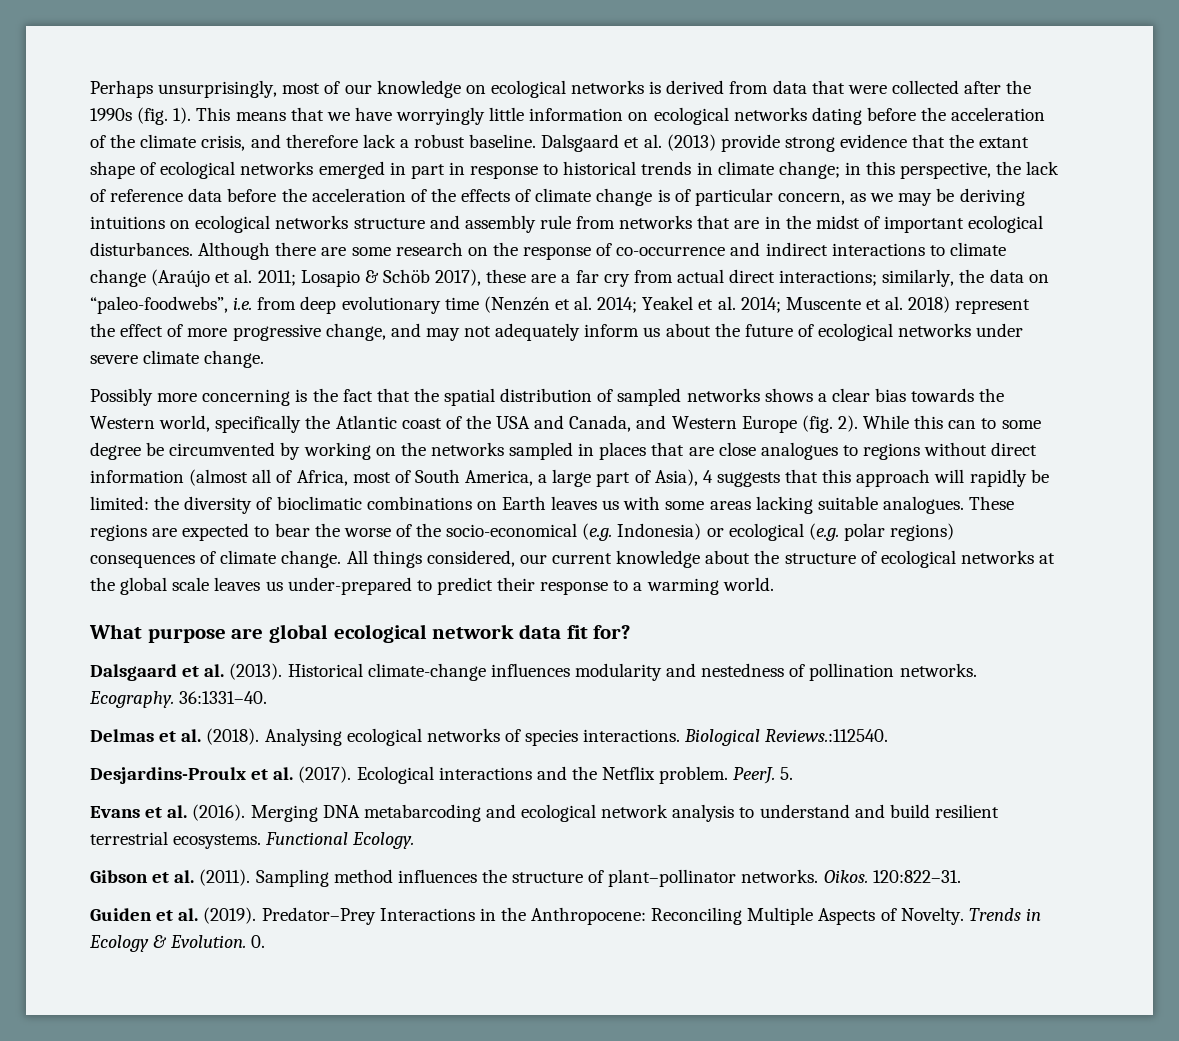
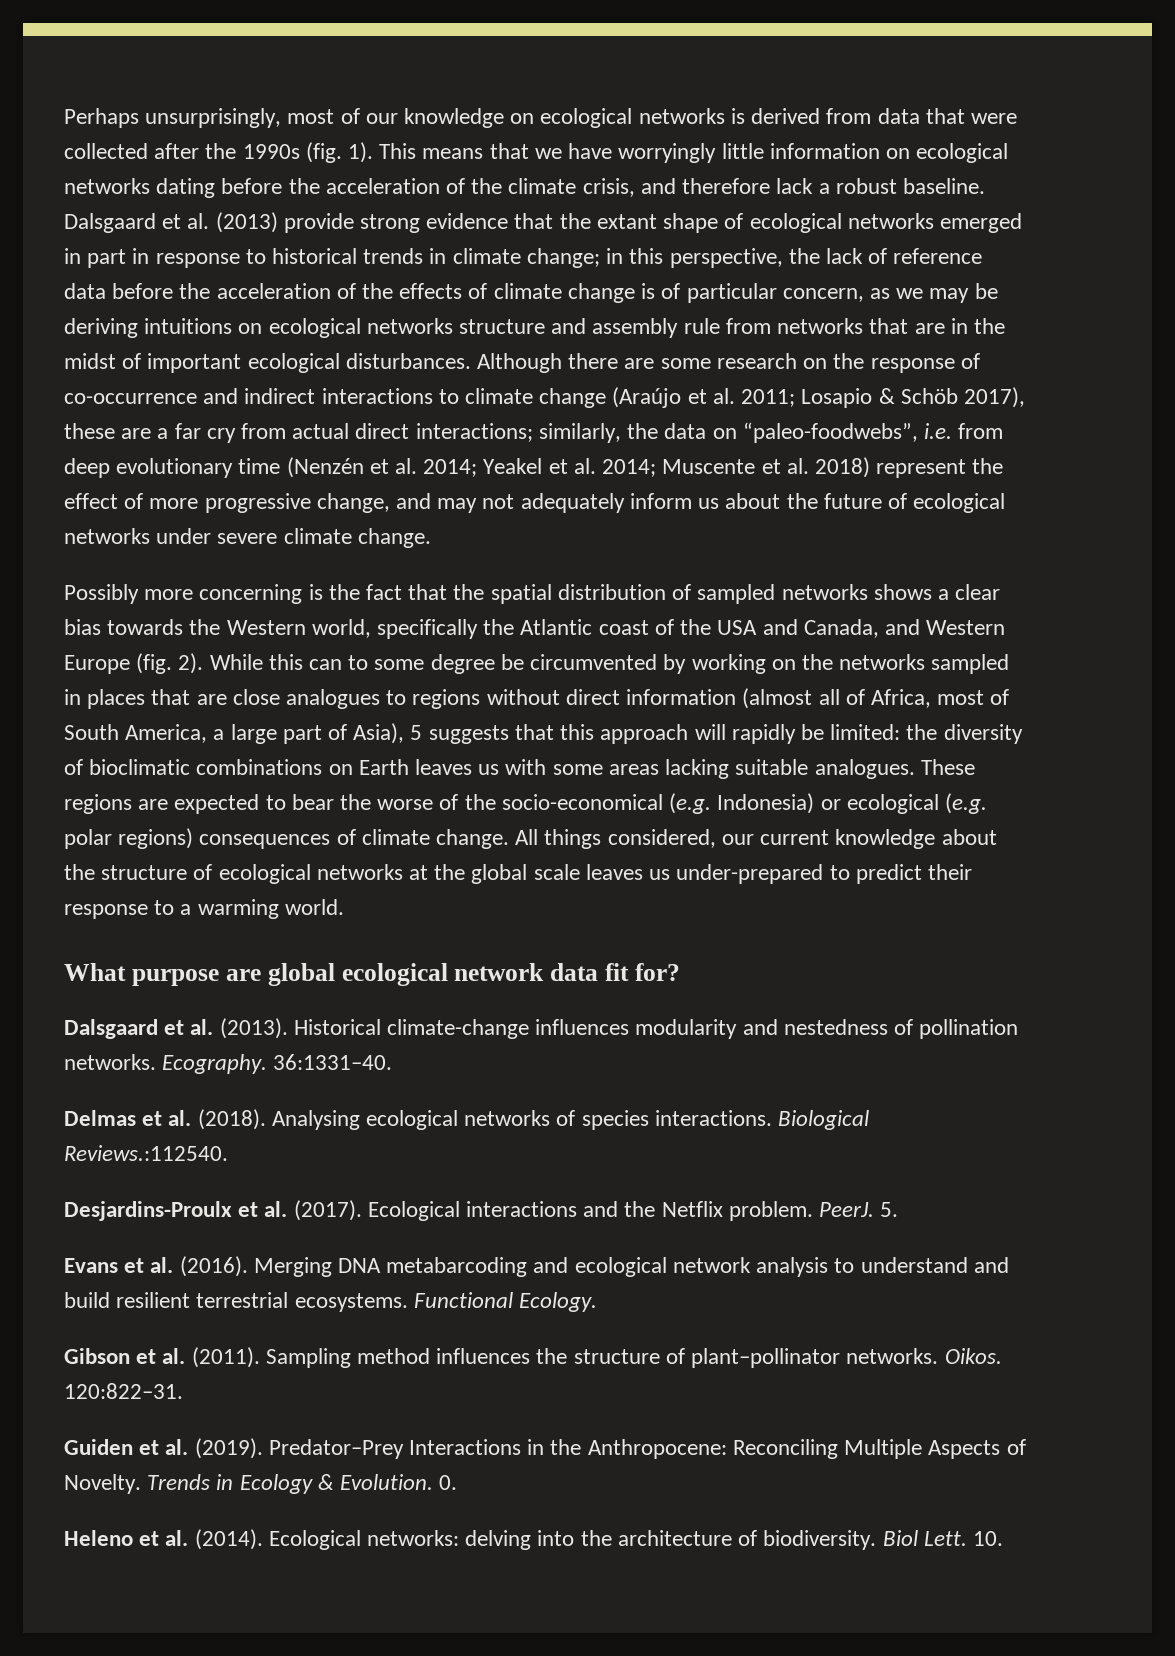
[702,470,713,483] 4 -> [410,725,423,740] 5
(266, 941) none -> [64,1529,1003,1550] // Heleno et al. (2014). Ecological networks: delving into the architecture of biodiversity. Biol Lett. 10.

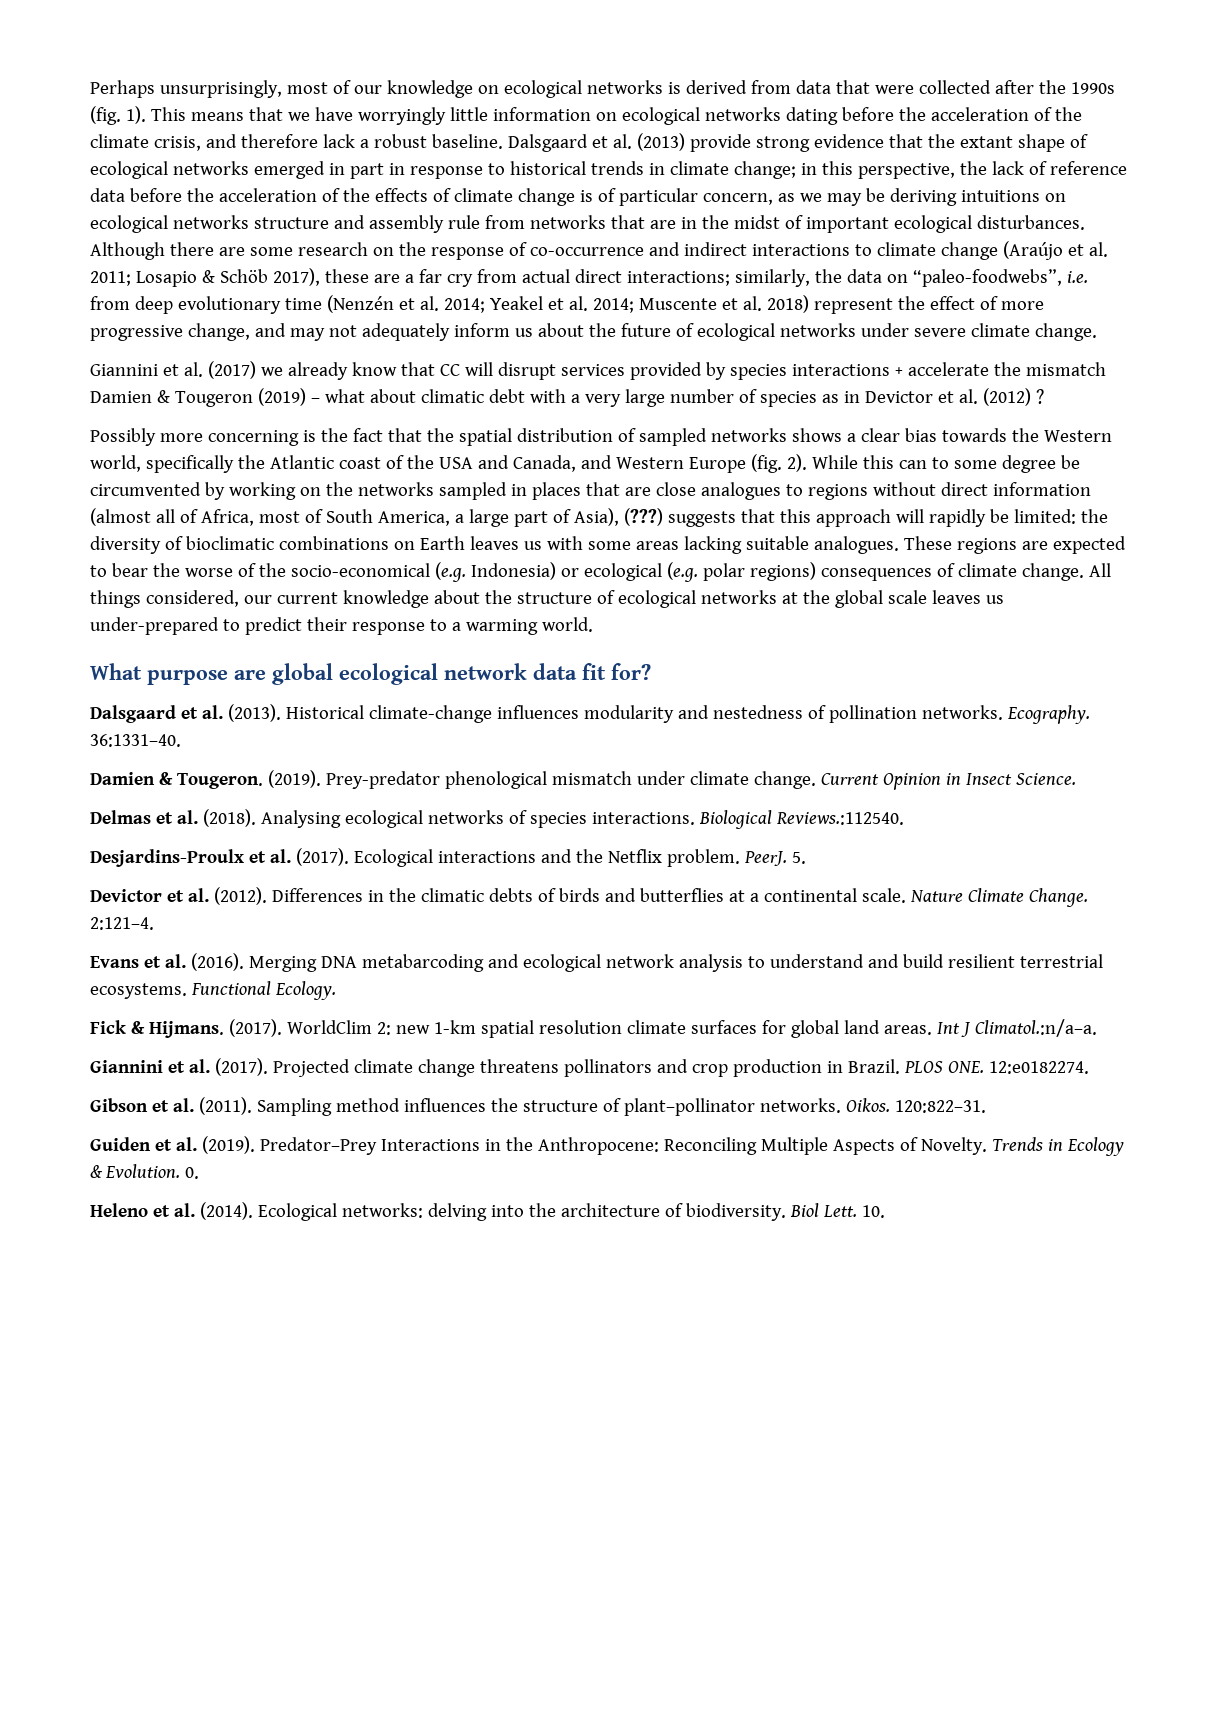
(431, 538) none -> [90,361,1106,380] [90,388,1044,407] // Giannini et al. (2017) we already know that CC will disrupt services provided by species interactions + accelerate the mismatch Damien & Tougeron (2019) – what about climatic debt with a very large number of species as in Devictor et al. (2012) ?
[410,725,423,740] 5 -> [623,508,663,526] (???)
(393, 1062) none -> [90,770,1076,790] // Damien & Tougeron. (2019). Prey-predator phenological mismatch under climate change. Current Opinion in Insect Science.
(899, 1209) none -> [90,887,1088,907] [90,917,154,930] // Devictor et al. (2012). Differences in the climatic debts of birds and butterflies at a continental scale. Nature Climate Change. 2:121–4.
(598, 1302) none -> [90,1019,1097,1038] [90,1058,1089,1077] // Fick & Hijmans. (2017). WorldClim 2: new 1-km spatial resolution climate surfaces for global land areas. Int J Climatol.:n/a–a. // Giannini et al. (2017). Projected climate change threatens pollinators and crop production in Brazil. PLOS ONE. 12:e0182274.

